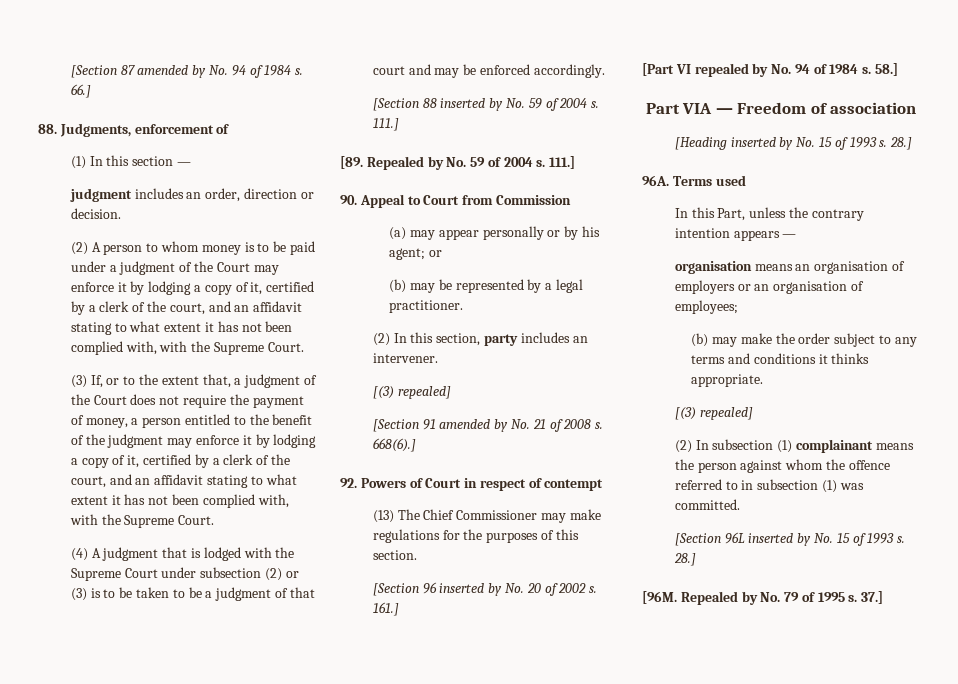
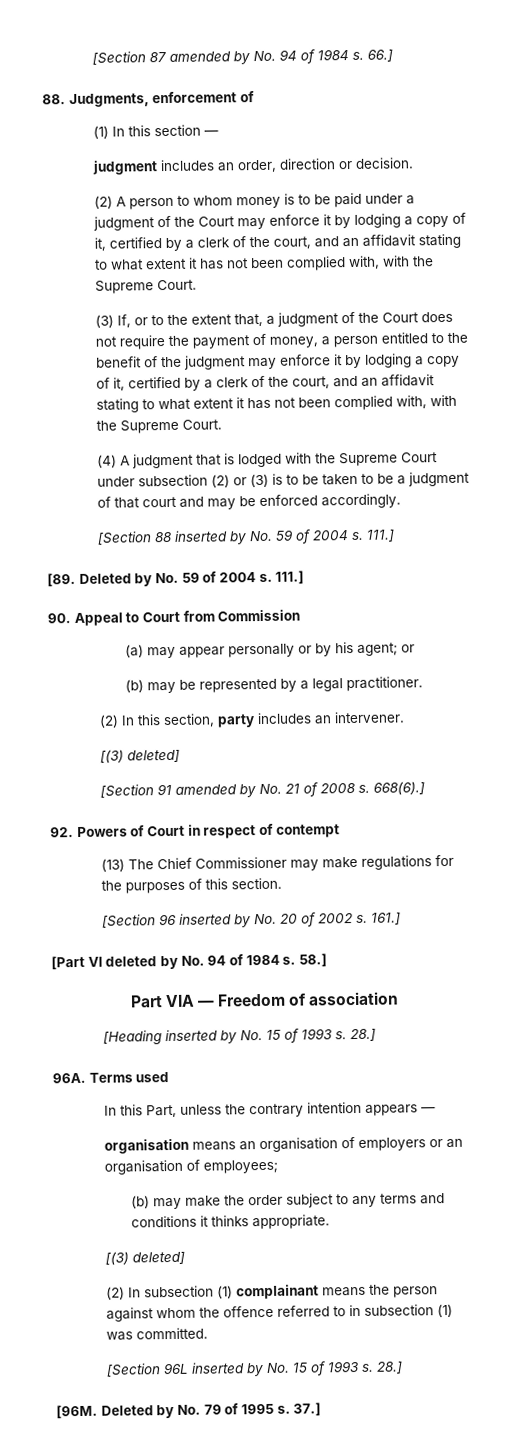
[366,156,424,170] Repealed -> [78,573,132,584] Deleted
[397,386,451,399] repealed] -> [127,749,181,763] deleted]
[694,63,749,77] repealed -> [105,956,158,967] deleted
[699,407,753,420] repealed] -> [132,1251,186,1265] deleted]
[680,591,738,605] Repealed -> [100,1405,154,1416] Deleted

